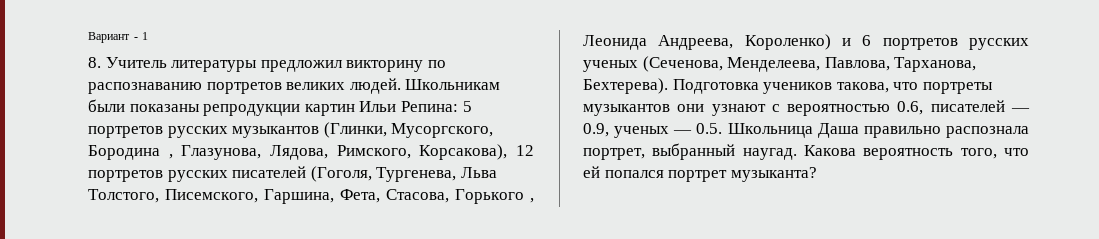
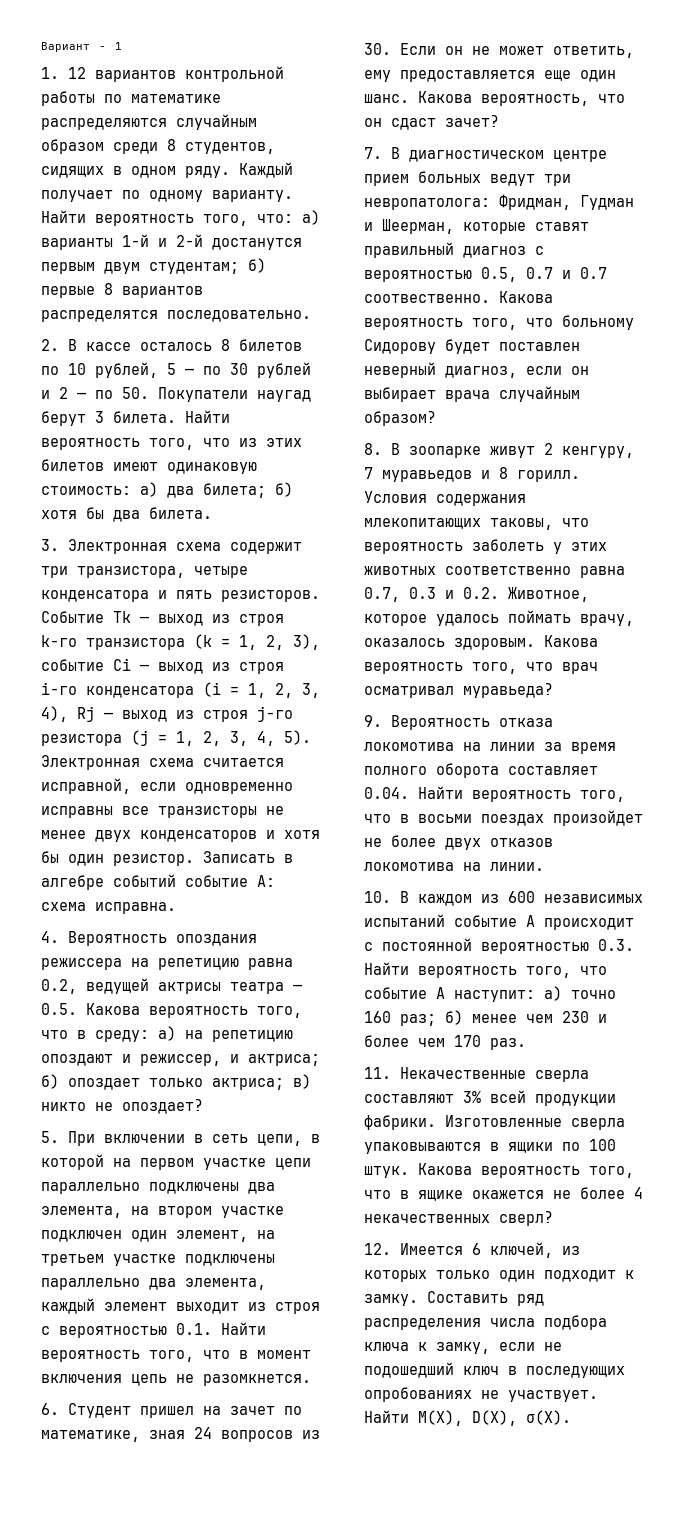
[88,57,446,72] [88,78,501,94] [88,99,472,116] [88,122,494,138] [88,144,534,160] [88,166,497,182] [88,189,534,204] [583,34,1029,50] [583,56,977,72] [583,78,993,94] [583,100,1030,116] [583,123,1029,138] [583,143,1029,160] [583,166,817,182] 8. Учитель литературы предложил викторину по распознаванию портретов великих людей. Школьникам были показаны репродукции картин Ильи Репина: 5 портретов русских музыкантов (Глинки, Мусоргского, Бородина , Глазунова, Лядова, Римского, Корсакова), 12 портретов русских писателей (Гоголя, Тургенева, Льва Толстого, Писемского, Гаршина, Фета, Стасова, Горького , Леонида Андреева, Короленко) и 6 портретов русских ученых (Сеченова, Менделеева, Павлова, Тарханова, Бехтерева). Подготовка учеников такова, что портреты музыкантов они узнают с вероятностью 0.6, писателей — 0.9, ученых — 0.5. Школьница Даша правильно распознала портрет, выбранный наугад. Какова вероятность того, что ей попался портрет музыканта? -> [41,66,284,82] [41,91,221,106] [41,114,257,130] [41,139,275,154] [41,162,293,178] [41,190,293,202] [41,210,320,226] [41,234,302,250] [41,258,266,274] [41,283,203,298] [41,310,311,322] [41,339,302,351] [41,362,311,378] [41,387,311,402] [41,410,230,426] [41,438,302,450] [41,459,257,474] [41,482,293,498] [41,507,212,522] [41,539,302,554] [41,566,248,578] [41,590,320,602] [41,611,284,626] [41,634,320,650] [41,658,284,674] [41,682,320,698] [41,706,293,722] [41,730,311,746] [41,755,284,770] [41,778,293,794] [41,806,284,818] [41,830,320,842] [41,851,293,866] [41,874,275,890] [41,902,176,914] [41,931,257,946] [41,958,293,970] [41,978,302,994] [41,1003,302,1018] [41,1026,293,1042] [41,1054,320,1066] [41,1074,311,1090] [41,1099,203,1114] [41,1131,320,1146] [41,1154,311,1170] [41,1182,275,1194] [41,1206,284,1218] [41,1230,275,1242] [41,1254,275,1266] [41,1278,266,1290] [41,1298,320,1314] [41,1322,266,1338] [41,1350,311,1362] [41,1374,311,1386] [41,1403,302,1418] [41,1427,320,1442] [364,43,634,58] [364,70,616,82] [364,91,625,106] [364,115,499,130] [364,147,607,162] [364,171,571,186] [364,194,634,210] [364,219,589,234] [364,242,544,258] [364,267,607,282] [364,291,553,303] [364,315,634,330] [364,339,580,354] [364,362,589,378] [364,386,580,402] [364,411,436,426] [364,443,634,458] [364,467,580,482] [364,491,526,506] [364,518,589,530] [364,539,607,554] [364,566,625,578] [364,587,589,602] [364,610,634,626] [364,635,598,650] [364,662,598,674] [364,683,553,698] [364,715,553,730] [364,742,616,754] [364,763,598,778] [364,786,625,802] [364,810,643,826] [364,835,553,850] [364,862,544,871] [364,891,643,906] [364,914,634,930] [364,938,634,954] [364,962,607,978] [364,986,616,1002] [364,1010,607,1026] [364,1035,526,1050] [364,1067,589,1082] [364,1090,616,1106] [364,1115,625,1130] [364,1139,616,1154] [364,1163,634,1178] [364,1187,643,1201] [364,1211,553,1226] [364,1242,580,1258] [364,1270,634,1282] [364,1291,544,1306] [364,1315,607,1330] [364,1342,562,1354] [364,1362,625,1378] [364,1387,598,1402] [364,1410,571,1426] 1. 12 вариантов контрольной работы по математике распределяются случайным образом среди 8 студентов, сидящих в одном ряду. Каждый получает по одному варианту. Найти вероятность того, что: а) варианты 1-й и 2-й достанутся первым двум студентам; б) первые 8 вариантов распределятся последовательно. // 2. В кассе осталось 8 билетов по 10 рублей, 5 — по 30 рублей и 2 — по 50. Покупатели наугад берут 3 билета. Найти вероятность того, что из этих билетов имеют одинаковую стоимость: а) два билета; б) хотя бы два билета. // 3. Электронная схема содержит три транзистора, четыре конденсатора и пять резисторов. Событие Tk — выход из строя k-го транзистора (k = 1, 2, 3), событие Сi — выход из строя i-го конденсатора (i = 1, 2, 3, 4), Rj — выход из строя j-го резистора (j = 1, 2, 3, 4, 5). Электронная схема считается исправной, если одновременно исправны все транзисторы не менее двух конденсаторов и хотя бы один резистор. Записать в алгебре событий событие А: схема исправна. // 4. Вероятность опоздания режиссера на репетицию равна 0.2, ведущей актрисы театра — 0.5. Какова вероятность того, что в среду: а) на репетицию опоздают и режиссер, и актриса; б) опоздает только актриса; в) никто не опоздает? // 5. При включении в сеть цепи, в которой на первом участке цепи параллельно подключены два элемента, на втором участке подключен один элемент, на третьем участке подключены параллельно два элемента, каждый элемент выходит из строя с вероятностью 0.1. Найти вероятность того, что в момент включения цепь не разомкнется. // 6. Студент пришел на зачет по математике, зная 24 вопросов из 30. Если он не может ответить, ему предоставляется еще один шанс. Какова вероятность, что он сдаст зачет? // 7. В диагностическом центре прием больных ведут три невропатолога: Фридман, Гудман и Шеерман, которые ставят правильный диагноз с вероятностью 0.5, 0.7 и 0.7 соотвественно. Какова вероятность того, что больному Сидорову будет поставлен неверный диагноз, если он выбирает врача случайным образом? // 8. В зоопарке живут 2 кенгуру, 7 муравьедов и 8 горилл. Условия содержания млекопитающих таковы, что вероятность заболеть у этих животных соответственно равна 0.7, 0.3 и 0.2. Животное, которое удалось поймать врачу, оказалось здоровым. Какова вероятность того, что врач осматривал муравьеда? // 9. Вероятность отказа локомотива на линии за время полного оборота составляет 0.04. Найти вероятность того, что в восьми поездах произойдет не более двух отказов локомотива на линии. // 10. В каждом из 600 независимых испытаний событие А происходит с постоянной вероятностью 0.3. Найти вероятность того, что событие А наступит: а) точно 160 раз; б) менее чем 230 и более чем 170 раз. // 11. Некачественные сверла составляют 3% всей продукции фабрики. Изготовленные сверла упаковываются в ящики по 100 штук. Какова вероятность того, что в ящике окажется не более 4 некачественных сверл? // 12. Имеется 6 ключей, из которых только один подходит к замку. Составить ряд распределения числа подбора ключа к замку, если не подошедший ключ в последующих опробованиях не участвует. Найти М(Х), D(X), σ(X).

